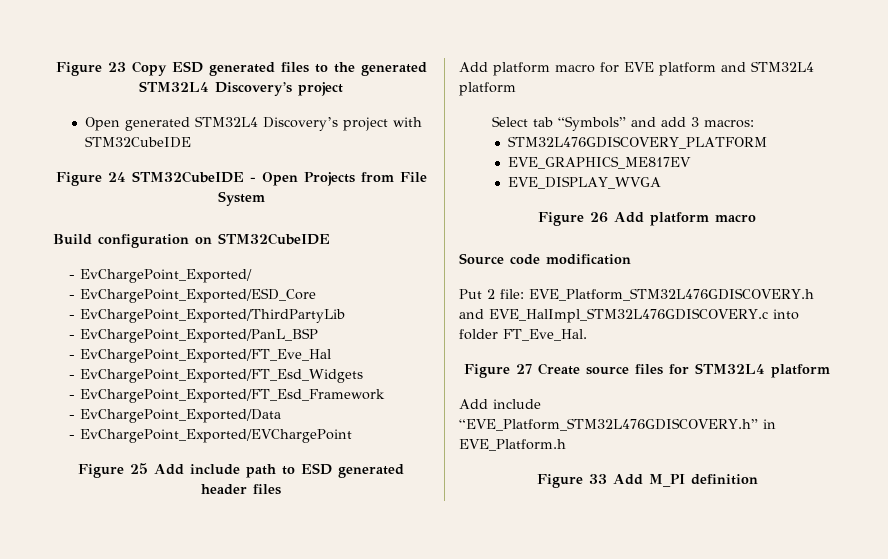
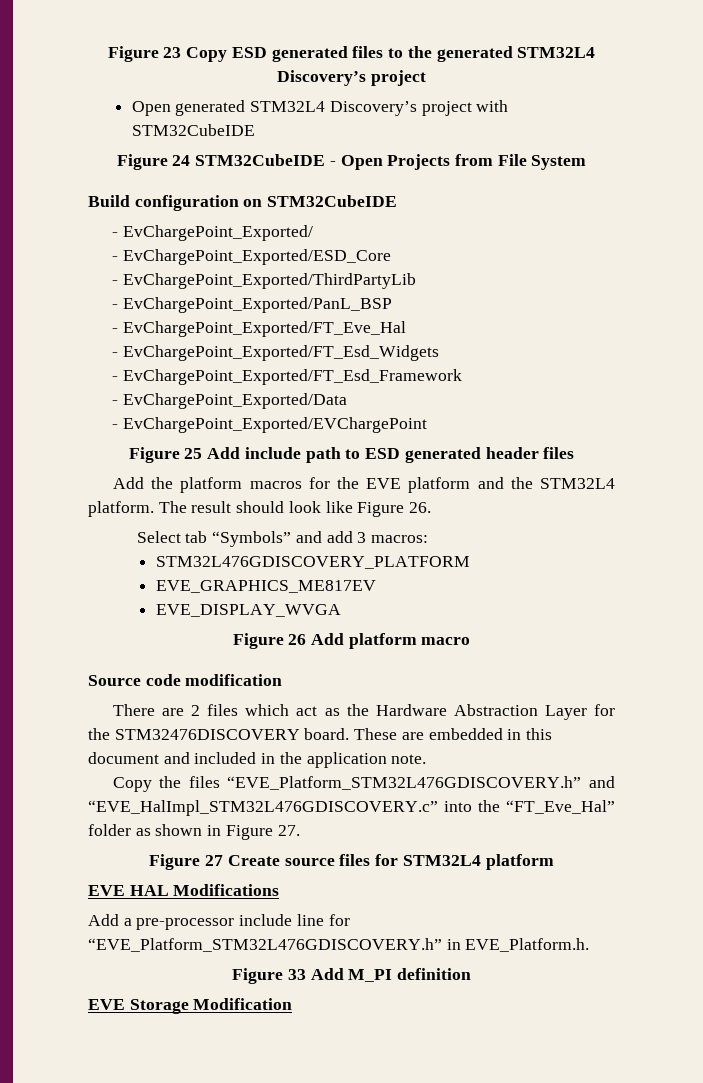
[493,61,814,76] [459,82,516,96] platform macro for EVE platform and STM32L4 platform -> [151,477,615,493] [88,501,432,517] the platform macros for the EVE platform and the STM32L4 platform. The result should look like Figure 26.
[459,288,814,301] [459,308,799,323] [459,329,587,341] Put 2 file: EVE_Platform_STM32L476GDISCOVERY.h and EVE_HalImpl_STM32L476GDISCOVERY.c into folder FT_Eve_Hal. -> [112,704,615,720] [88,728,553,740] [88,752,427,768] [112,776,615,792] [88,800,615,816] [88,824,300,840] There are 2 files which act as the Hardware Abstraction Layer for the STM32476DISCOVERY board. These are embedded in this document and included in the application note. // Copy the files “EVE_Platform_STM32L476GDISCOVERY.h” and “EVE_HalImpl_STM32L476GDISCOVERY.c” into the “FT_Eve_Hal” folder as shown in Figure 27.
[459,399,541,409] Add include -> [88,884,280,896] [88,914,350,930] EVE HAL Modifications // Add a pre-processor include line for
[459,439,566,451] EVE_Platform.h -> [465,938,590,952] EVE_Platform.h.
(758, 479) none -> [88,998,293,1014] // EVE Storage Modification

